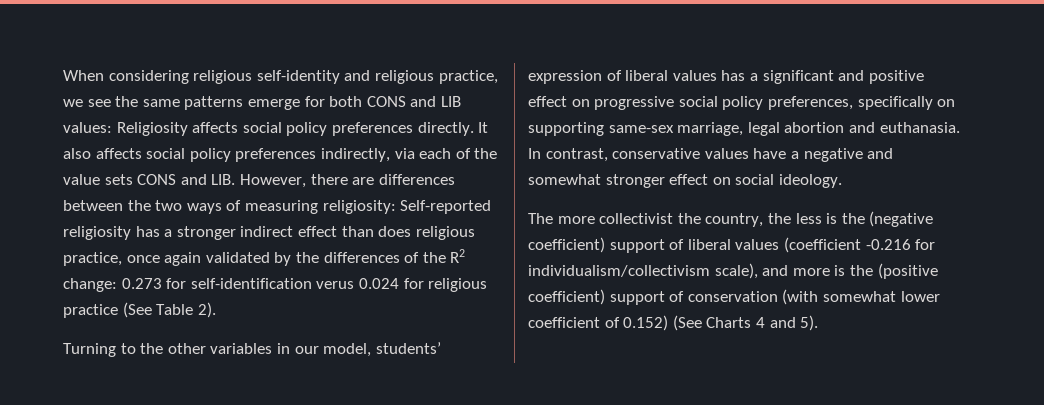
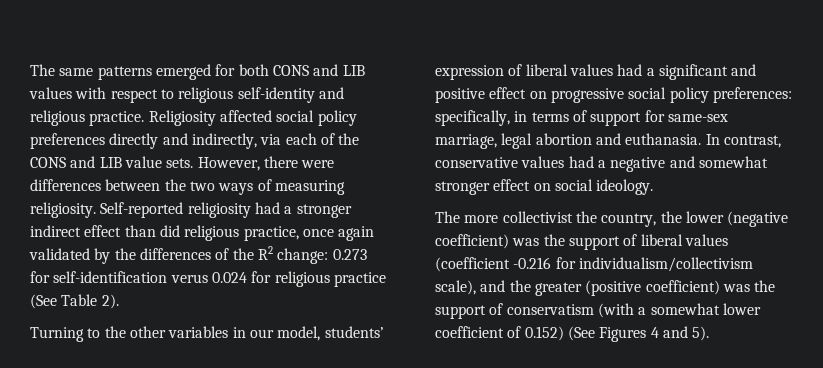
[63,70,498,84] [63,96,139,107] When considering religious self-identity and religious practice, we see the -> [30,64,55,76] The
[247,99,300,110] emerge -> [155,64,211,80] emerged
[63,122,489,136] [63,148,317,162] values: Religiosity affects social policy preferences directly. It also affects social policy preferences -> [29,87,344,103] [30,110,357,126] [30,133,188,149] values with respect to religious self-identity and religious practice. Religiosity affected social policy preferences directly and
[63,174,236,185] value sets CONS and LIB. -> [30,156,194,168] CONS and LIB value sets.
[352,177,375,185] are -> [301,160,335,168] were
[322,200,396,214] religiosity: -> [30,202,96,218] religiosity.
[135,226,160,237] has -> [254,202,280,214] had
[378,226,412,237] does -> [159,225,180,237] did
[721,70,746,81] has -> [617,64,643,76] had
[767,96,956,110] [528,122,604,136] preferences, specifically on supporting -> [712,87,792,103] [435,110,665,126] preferences: specifically, in terms of support for
[753,148,787,159] have -> [568,156,594,168] had
[795,211,934,227] [528,237,605,253] less is the (negative coefficient) -> [685,211,789,227] [435,234,565,249] lower (negative coefficient) was the
[792,263,938,279] [528,289,819,305] more is the (positive coefficient) support of conservation (with -> [509,280,776,296] [435,303,647,319] the greater (positive coefficient) was the support of conservatism (with a
[706,317,752,328] Charts -> [599,327,647,342] Figures

